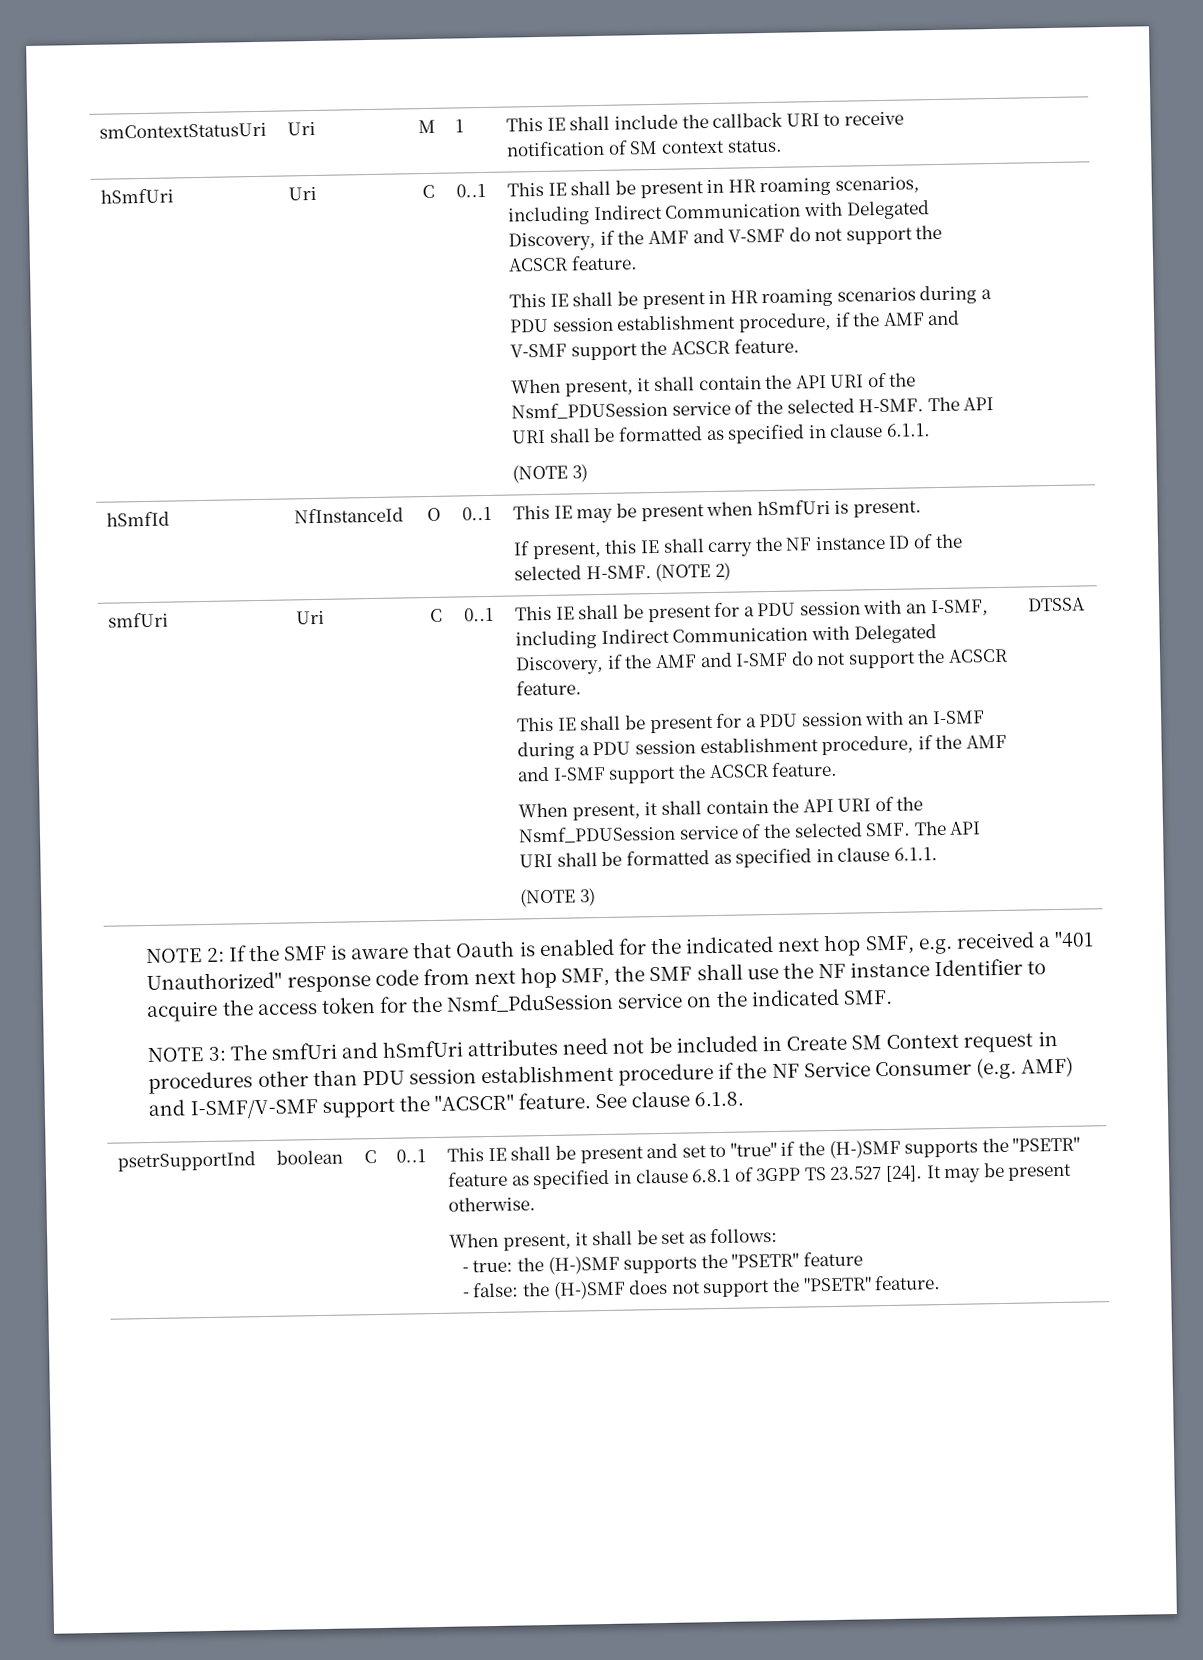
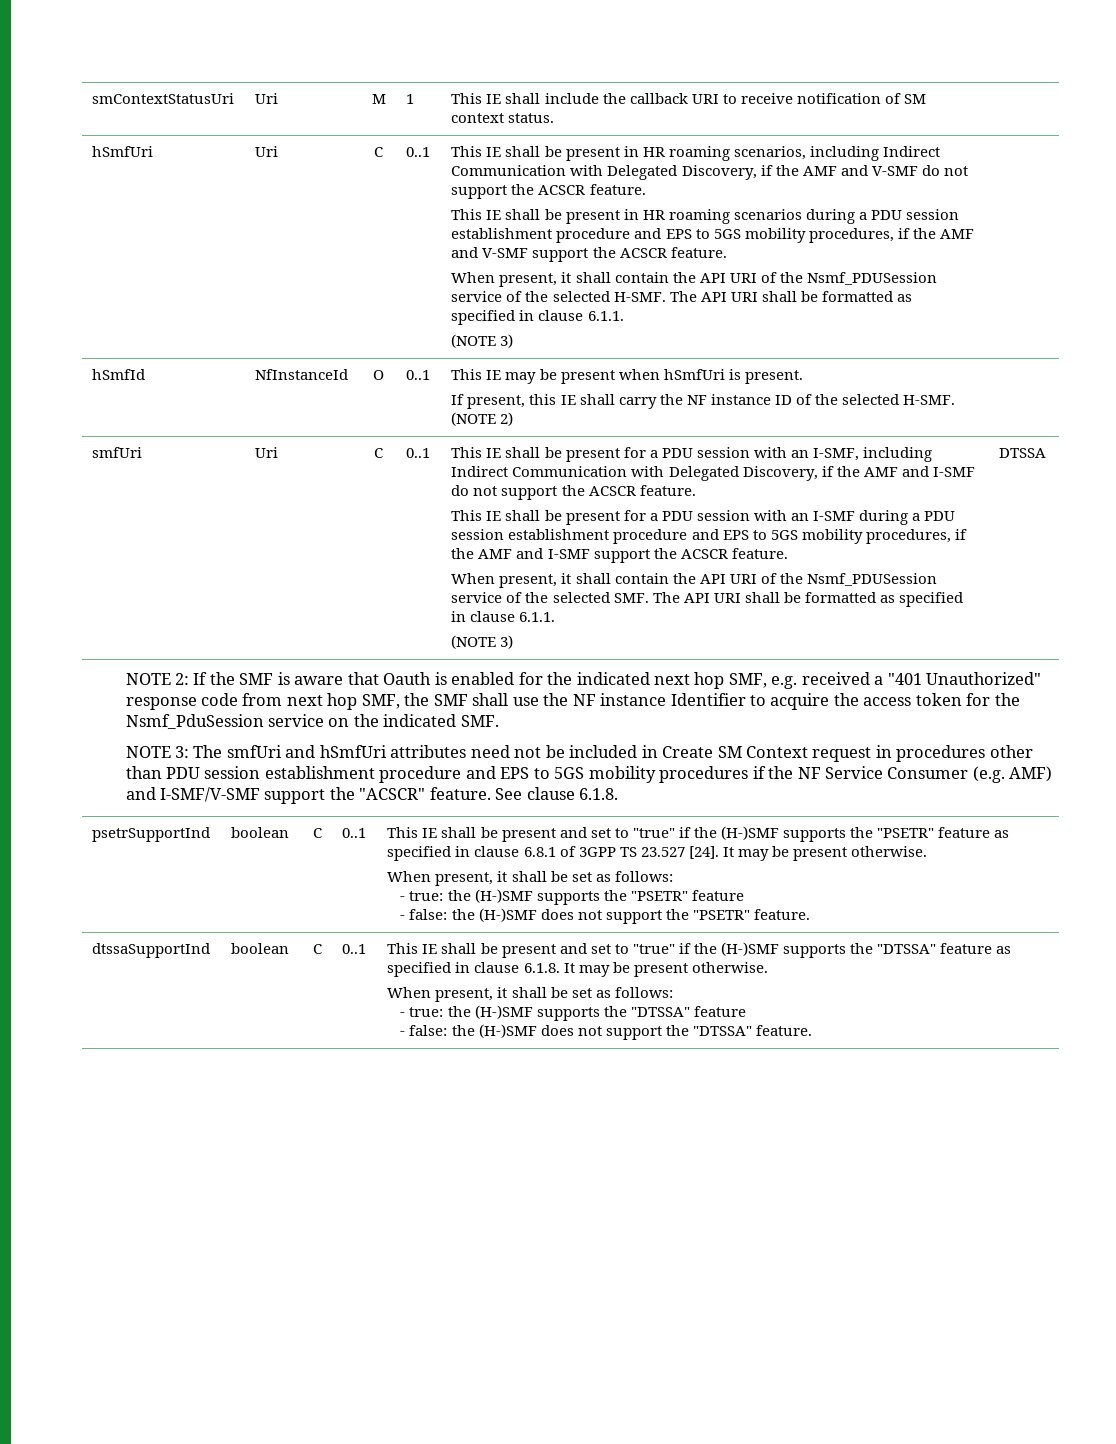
[737,312,832,333] procedure, -> [556,228,894,243] procedure and EPS to 5GS mobility procedures,
[821,735,915,756] procedure, -> [613,529,951,544] procedure and EPS to 5GS mobility procedures,
(715, 1074) none -> [465,766,749,783] and EPS to 5GS mobility procedures
(942, 1283) none -> [92,943,211,958] [231,943,290,954] [312,944,322,954] [342,944,367,954] [387,942,1012,958] [387,962,768,977] [387,987,673,1002] [400,1005,746,1021] [400,1024,812,1040] // dtssaSupportInd | boolean | C | 0..1 | This IE shall be present and set to "true" if the (H-)SMF supports the "DTSSA" feature as specified in clause 6.1.8. It may be present otherwise. // When present, it shall be set as follows: // - true: the (H-)SMF supports the "DTSSA" feature // - false: the (H-)SMF does not support the "DTSSA" feature.

